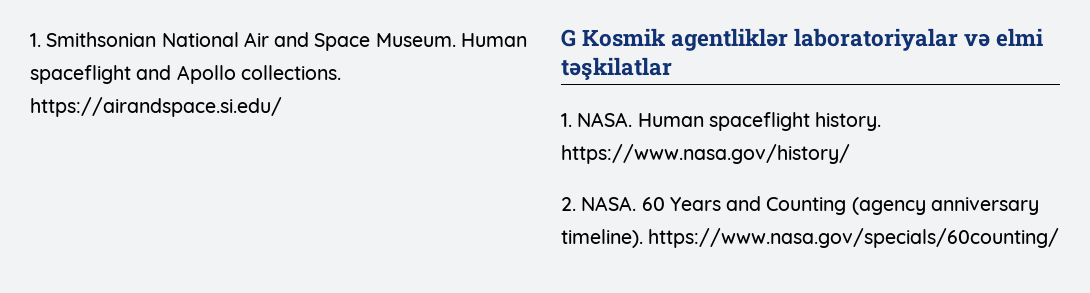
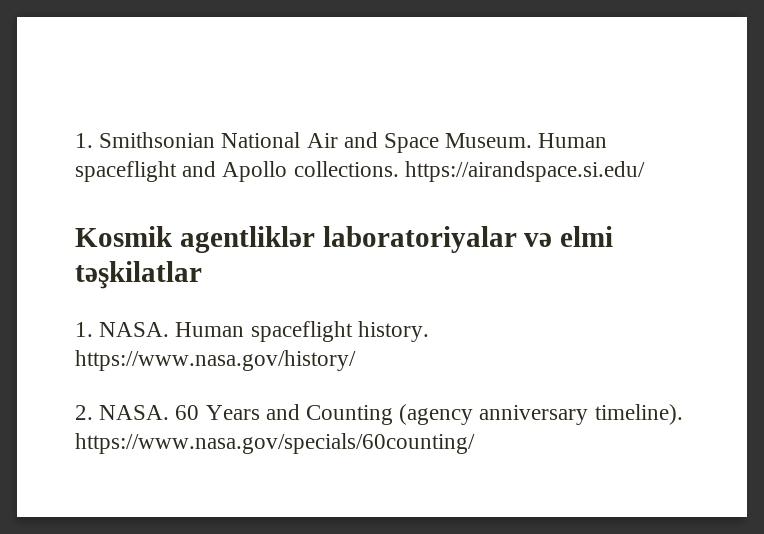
[561,29,576,47] G -> (645, 171) none

